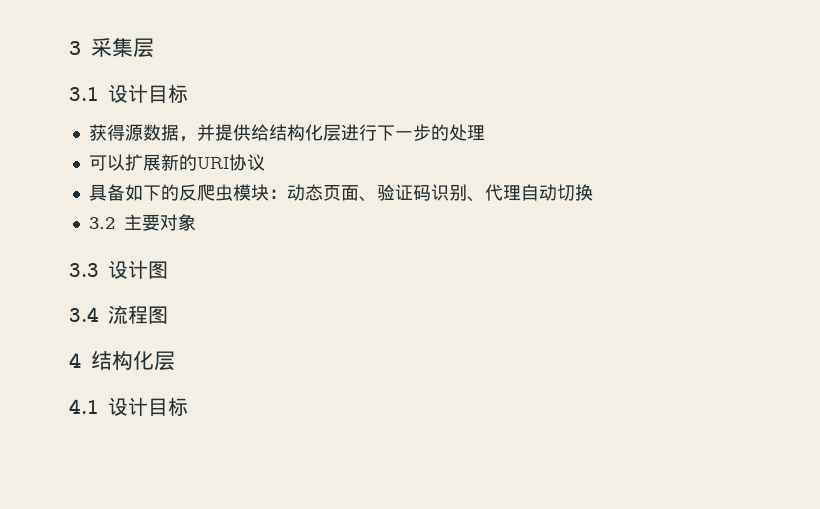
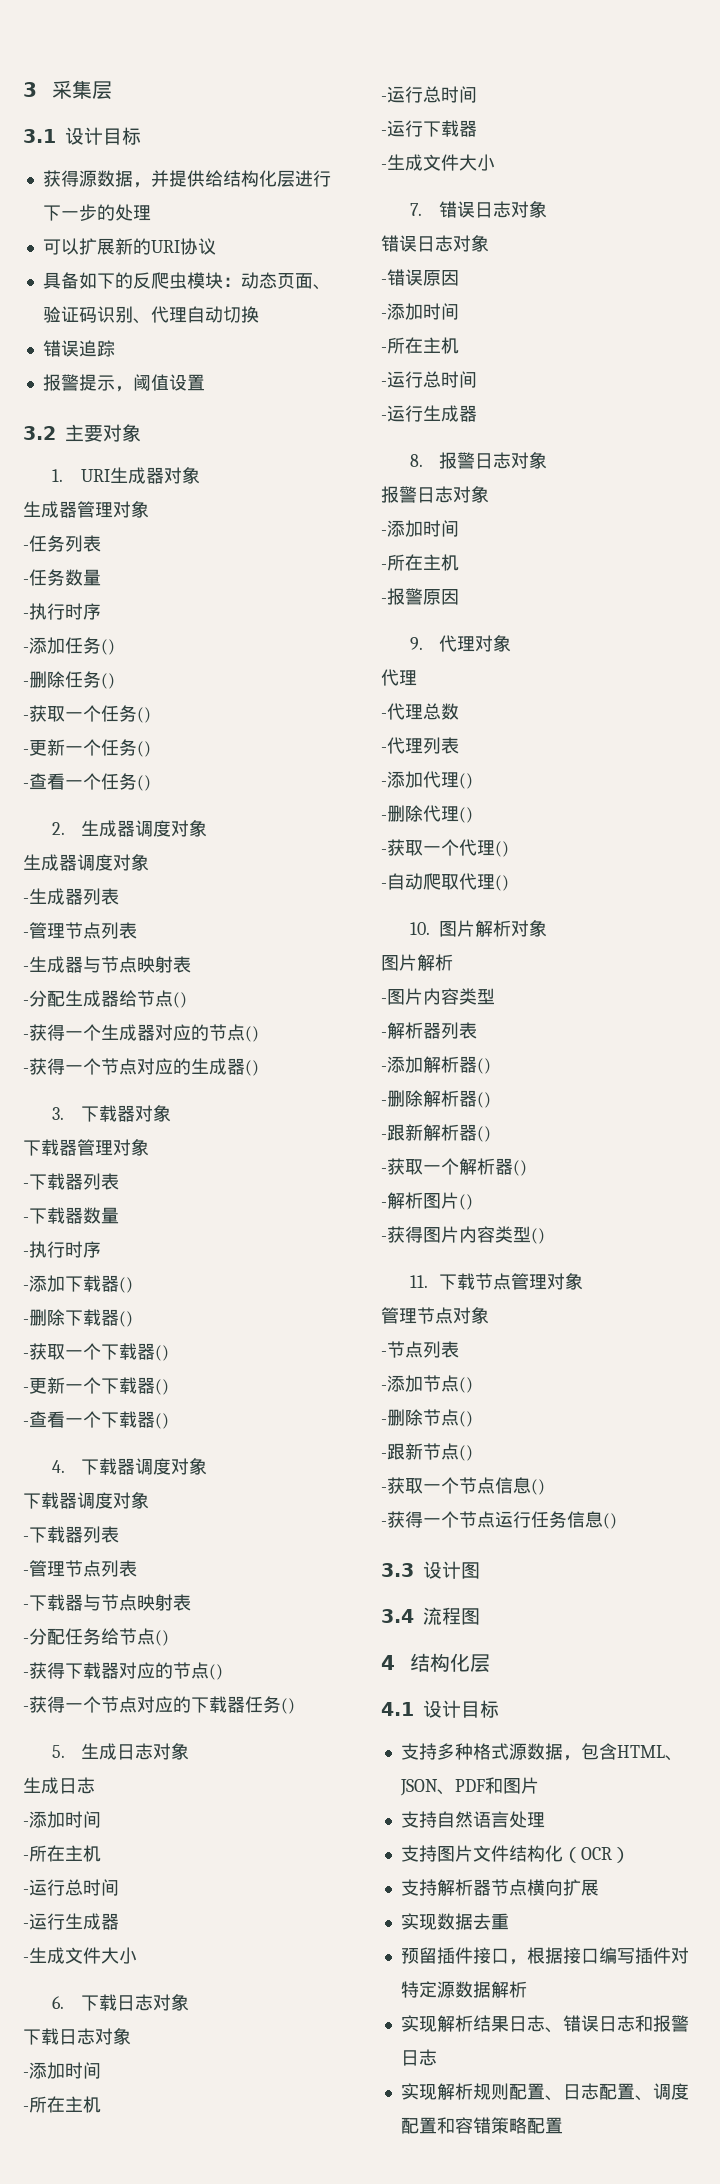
[88,214,196,231] 3.2主要对象 -> [42,340,115,357] [42,374,205,392] [23,424,141,442] [51,467,200,484] [23,501,149,518] [23,535,101,552] [23,569,101,586] [23,603,101,620] [23,637,115,655] [23,671,115,689] [23,705,151,723] [23,739,151,757] [23,773,151,791] [51,820,207,837] [23,854,149,871] [23,888,119,905] [23,922,137,939] [23,956,191,973] [23,990,187,1008] [23,1024,259,1042] [23,1058,259,1076] [51,1105,171,1122] [23,1139,149,1156] [23,1173,119,1190] [23,1207,119,1224] [23,1241,101,1258] [23,1275,133,1293] [23,1309,133,1327] [23,1343,169,1361] [23,1377,169,1395] [23,1411,169,1429] [51,1458,207,1475] [23,1492,149,1509] [23,1526,119,1543] [23,1560,137,1577] [23,1594,191,1611] [23,1628,169,1646] [23,1662,223,1680] [23,1696,295,1714] [51,1743,189,1760] [23,1777,95,1794] [23,1811,101,1828] [23,1845,101,1862] [23,1879,119,1896] [23,1913,119,1930] [23,1947,137,1964] [51,1994,189,2011] [23,2028,131,2045] [23,2062,101,2079] [23,2096,101,2113] [381,86,477,103] [381,120,477,137] [381,154,495,171] [409,201,547,218] [381,235,489,252] [381,269,459,286] [381,303,459,320] [381,337,459,354] [381,371,477,388] [381,405,477,422] [409,452,547,469] [381,486,489,503] [381,520,459,537] [381,554,459,571] [381,588,459,605] [409,635,511,652] [381,669,417,686] [381,703,459,720] [381,737,459,754] [381,771,473,789] [381,805,473,823] [381,839,509,857] [381,873,509,891] [409,920,547,937] [381,954,453,971] [381,988,495,1005] [381,1022,477,1039] [381,1056,491,1074] [381,1090,491,1108] [381,1124,491,1142] [381,1158,527,1176] [381,1192,473,1210] [381,1226,545,1244] [409,1273,583,1290] [381,1307,489,1324] [381,1341,459,1358] [381,1375,473,1393] [381,1409,473,1427] [381,1443,473,1461] [381,1477,545,1495] [381,1511,617,1529] 错误追踪 // 报警提示，阈值设置 // 3.2主要对象 // 1. URI生成器对象 // 生成器管理对象 // -任务列表 // -任务数量 // -执行时序 // -添加任务() // -删除任务() // -获取一个任务() // -更新一个任务() // -查看一个任务() // 2.生成器调度对象 // 生成器调度对象 // -生成器列表 // -管理节点列表 // -生成器与节点映射表 // -分配生成器给节点() // -获得一个生成器对应的节点() // -获得一个节点对应的生成器() // 3.下载器对象 // 下载器管理对象 // -下载器列表 // -下载器数量 // -执行时序 // -添加下载器() // -删除下载器() // -获取一个下载器() // -更新一个下载器() // -查看一个下载器() // 4.下载器调度对象 // 下载器调度对象 // -下载器列表 // -管理节点列表 // -下载器与节点映射表 // -分配任务给节点() // -获得下载器对应的节点() // -获得一个节点对应的下载器任务() // 5.生成日志对象 // 生成日志 // -添加时间 // -所在主机 // -运行总时间 // -运行生成器 // -生成文件大小 // 6.下载日志对象 // 下载日志对象 // -添加时间 // -所在主机 // -运行总时间 // -运行下载器 // -生成文件大小 // 7.错误日志对象 // 错误日志对象 // -错误原因 // -添加时间 // -所在主机 // -运行总时间 // -运行生成器 // 8.报警日志对象 // 报警日志对象 // -添加时间 // -所在主机 // -报警原因 // 9.代理对象 // 代理 // -代理总数 // -代理列表 // -添加代理() // -删除代理() // -获取一个代理() // -自动爬取代理() // 10.图片解析对象 // 图片解析 // -图片内容类型 // -解析器列表 // -添加解析器() // -删除解析器() // -跟新解析器() // -获取一个解析器() // -解析图片() // -获得图片内容类型() // 11.下载节点管理对象 // 管理节点对象 // -节点列表 // -添加节点() // -删除节点() // -跟新节点() // -获取一个节点信息() // -获得一个节点运行任务信息()
(188, 406) none -> [400,1743,683,1761] [399,1777,539,1796] [400,1811,545,1828] [400,1845,630,1863] [400,1879,599,1896] [400,1913,509,1930] [400,1947,689,1965] [400,1981,527,1998] [400,2015,689,2033] [400,2049,437,2066] [400,2083,689,2101] [400,2117,563,2134] // 支持多种格式源数据，包含HTML、JSON、PDF和图片 // 支持自然语言处理 // 支持图片文件结构化（OCR） // 支持解析器节点横向扩展 // 实现数据去重 // 预留插件接口，根据接口编写插件对特定源数据解析 // 实现解析结果日志、错误日志和报警日志 // 实现解析规则配置、日志配置、调度配置和容错策略配置

